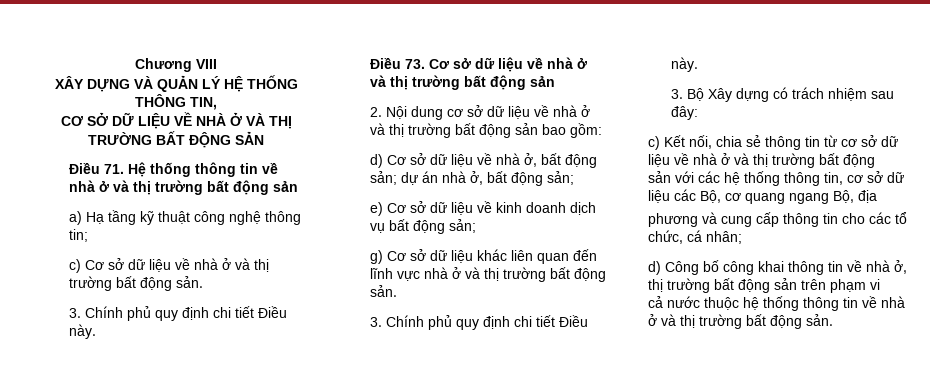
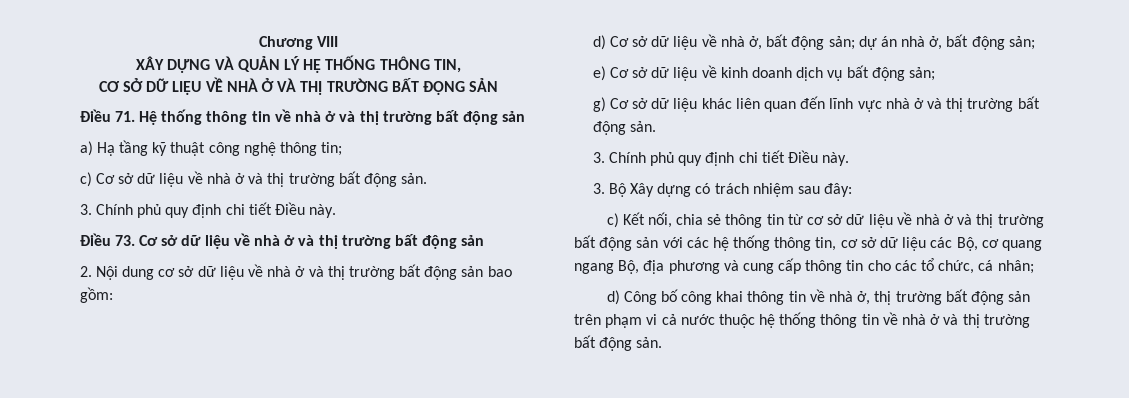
(875, 161) // -> (633, 244) none
(877, 196) // -> (665, 267) none
(880, 284) // -> (658, 319) none

